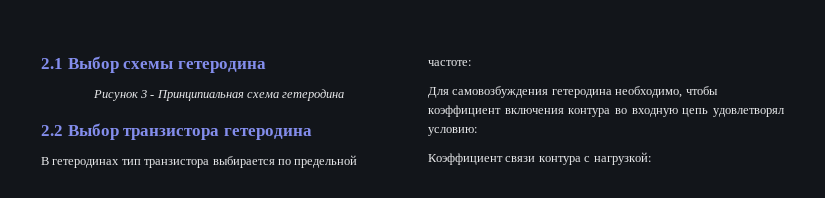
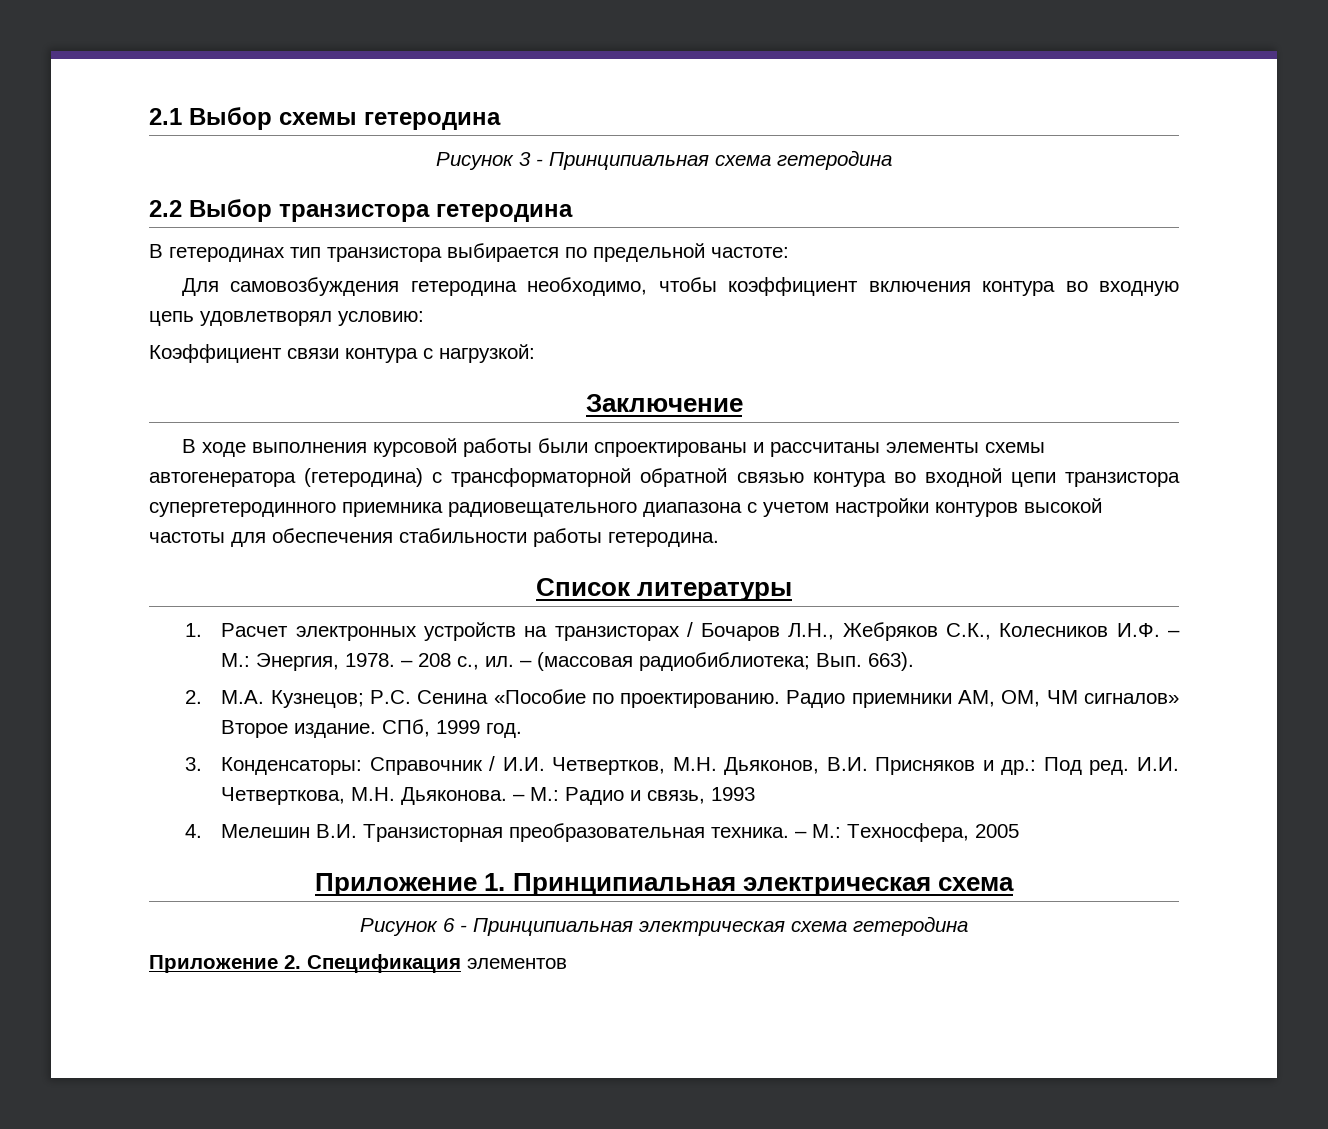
(651, 158) none -> [585,394,743,412] [181,438,1045,457] [149,468,1181,487] [149,498,1102,517] [149,528,719,547] [535,578,793,601] [185,622,1180,641] [221,652,915,671] [185,689,1179,708] [221,719,523,738] [185,756,1179,775] [221,787,756,805] [185,823,1020,842] [315,873,1014,896] [360,916,968,936] [149,954,567,973] // Заключение // В ходе выполнения курсовой работы были спроектированы и рассчитаны элементы схемы автогенератора (гетеродина) с трансформаторной обратной связью контура во входной цепи транзистора супергетеродинного приемника радиовещательного диапазона с учетом настройки контуров высокой частоты для обеспечения стабильности работы гетеродина. // Список литературы // 1. Расчет электронных устройств на транзисторах / Бочаров Л.Н., Жебряков С.К., Колесников И.Ф. – М.: Энергия, 1978. – 208 с., ил. – (массовая радиобиблиотека; Вып. 663). // 2. М.А. Кузнецов; Р.С. Сенина «Пособие по проектированию. Радио приемники АМ, ОМ, ЧМ сигналов» Второе издание. СПб, 1999 год. // 3. Конденсаторы: Справочник / И.И. Четвертков, М.Н. Дьяконов, В.И. Присняков и др.: Под ред. И.И. Четверткова, М.Н. Дьяконова. – М.: Радио и связь, 1993 // 4. Мелешин В.И. Транзисторная преобразовательная техника. – М.: Техносфера, 2005 // Приложение 1. Принципиальная электрическая схема // Рисунок 6 - Принципиальная электрическая схема гетеродина // Приложение 2. Спецификация элементов

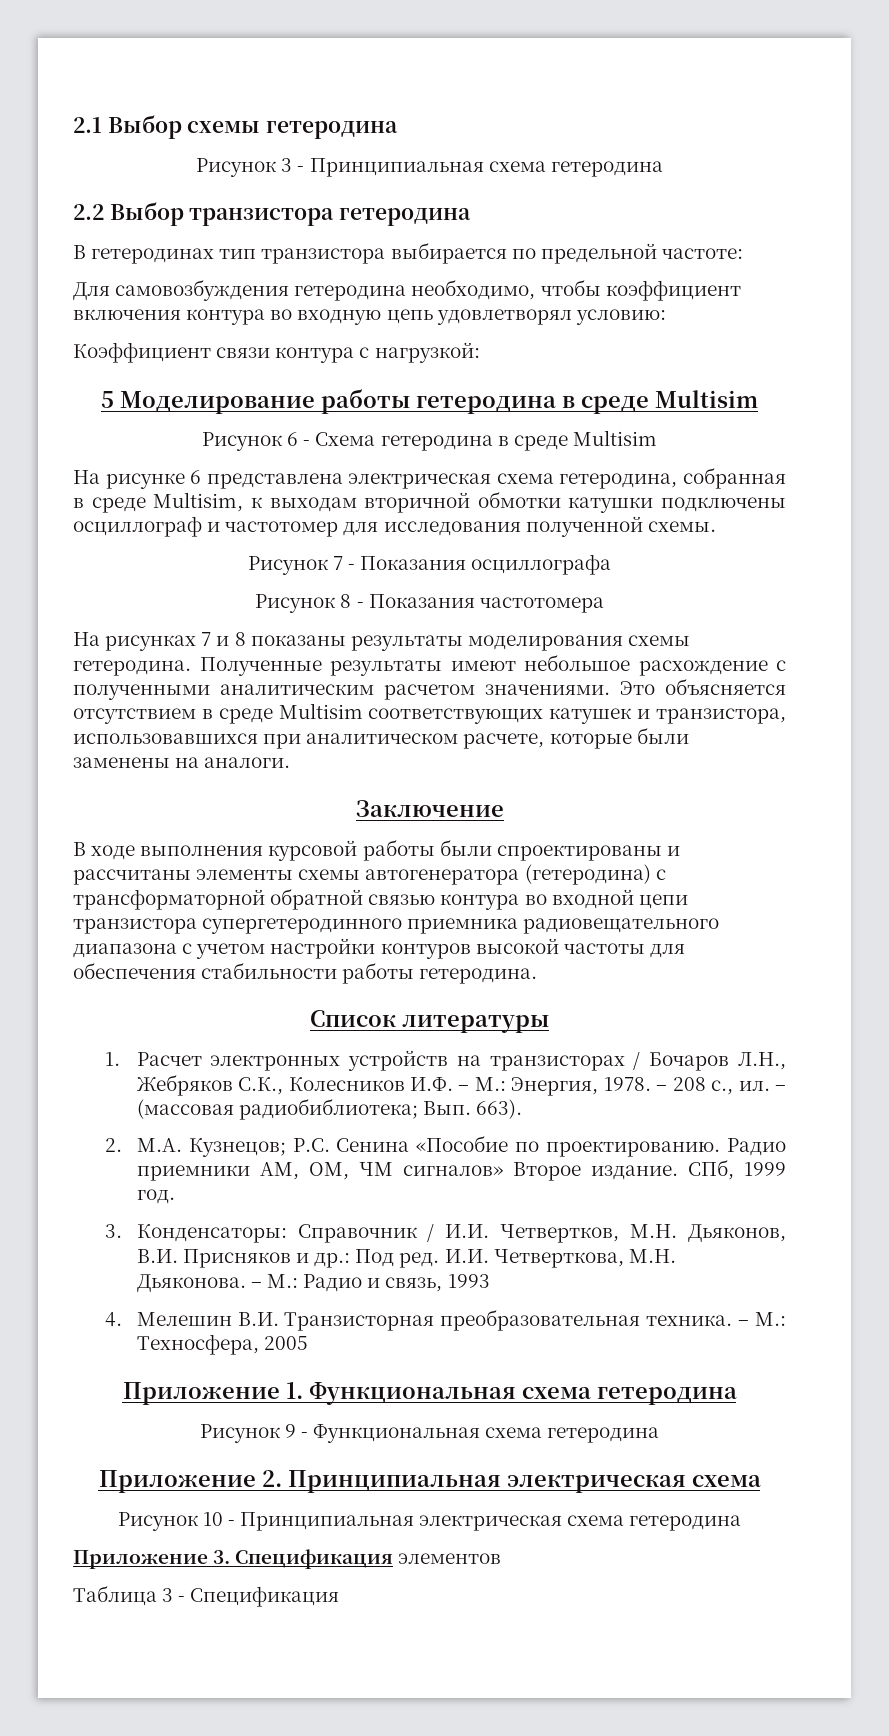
(535, 353) none -> [101,388,758,414] [202,430,657,451] [73,467,786,489] [73,491,786,513] [73,516,716,537] [247,554,612,575] [255,594,604,613] [73,632,691,651] [73,654,786,676] [73,678,786,700] [73,703,787,724] [73,727,689,749] [73,757,291,768] // 5 Моделирование работы гетеродина в среде Multisim // Рисунок 6 - Схема гетеродина в среде Multisim // На рисунке 6 представлена электрическая схема гетеродина, собранная в среде Multisim, к выходам вторичной обмотки катушки подключены осциллограф и частотомер для исследования полученной схемы. // Рисунок 7 - Показания осциллографа // Рисунок 8 - Показания частотомера // На рисунках 7 и 8 показаны результаты моделирования схемы гетеродина. Полученные результаты имеют небольшое расхождение с полученными аналитическим расчетом значениями. Это объясняется отсутствием в среде Multisim соответствующих катушек и транзистора, использовавшихся при аналитическом расчете, которые были заменены на аналоги.
(506, 882) none -> [308,1382,737,1405] [199,1424,660,1443] [98,1470,282,1493] Функциональная схема гетеродина // Рисунок 9 - Функциональная схема гетеродина // Приложение 2.
[443,918,455,932] 6 -> [202,1512,223,1526] 10
[284,955,301,969] 2. -> [213,1550,231,1564] 3.
(567, 963) none -> [73,1585,340,1607] // Таблица 3 - Спецификация

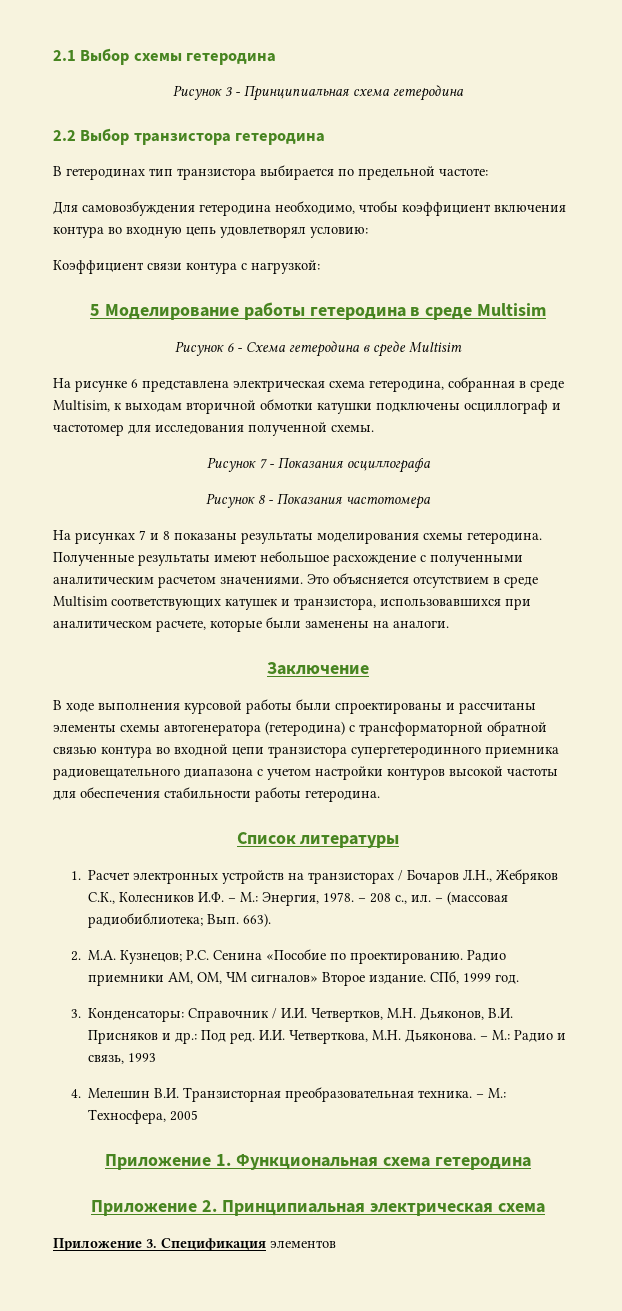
[199,1424,660,1443] // Рисунок 9 - Функциональная схема гетеродина -> (531, 1163) none
[117,1512,742,1531] // Рисунок 10 - Принципиальная электрическая схема гетеродина -> (545, 1208) none
[73,1585,340,1607] // Таблица 3 - Спецификация -> (336, 1244) none

